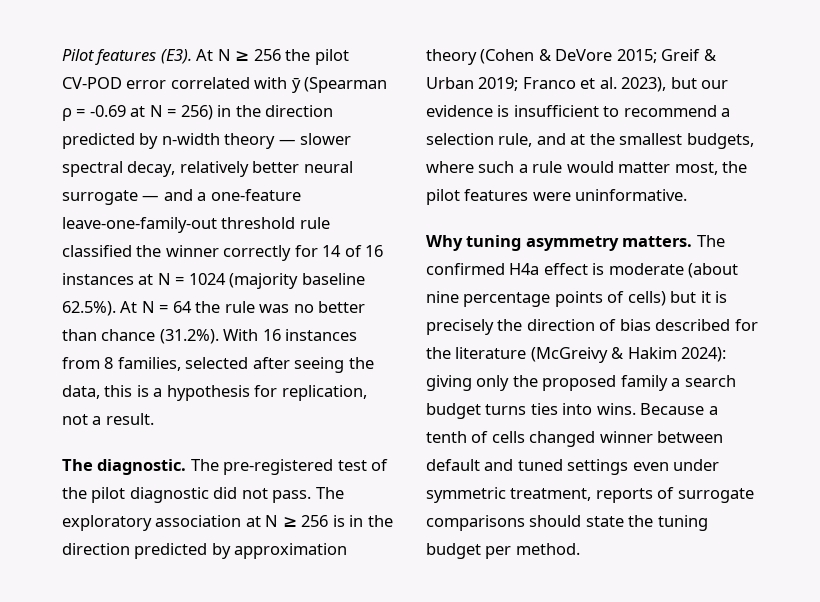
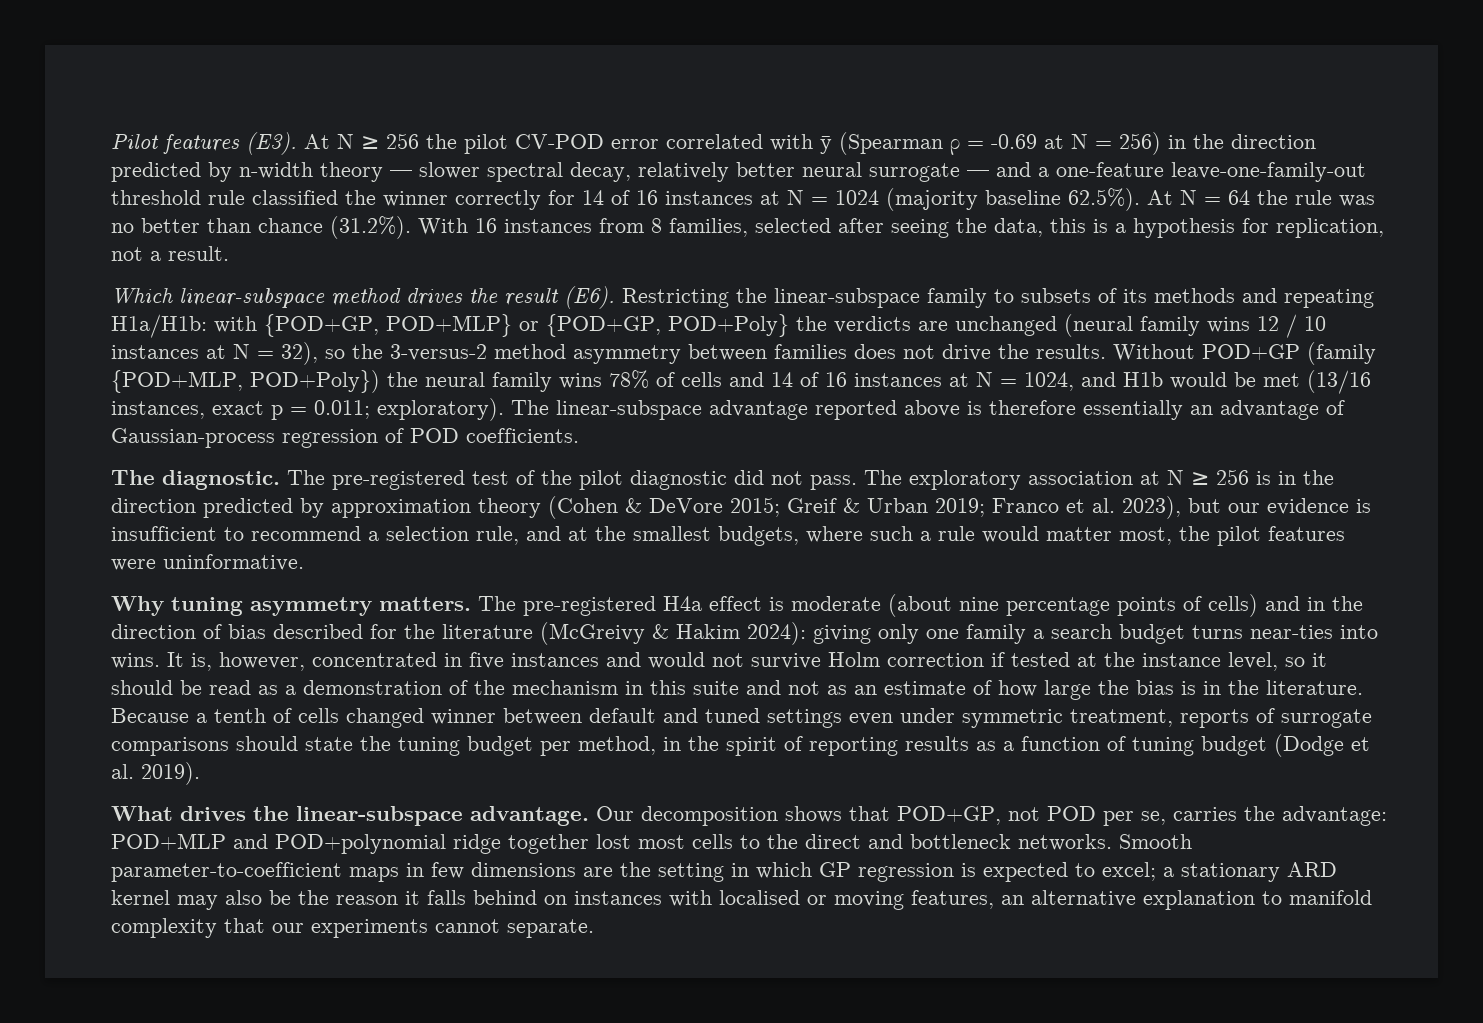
(154, 419) none -> [111,286,1374,309] [111,314,1326,338] [111,342,1376,365] [111,370,1371,394] [111,398,1345,421] [111,428,579,448] // Which linear-subspace method drives the result (E6). Restricting the linear-subspace family to subsets of its methods and repeating H1a/H1b: with {POD+GP, POD+MLP} or {POD+GP, POD+Poly} the verdicts are unchanged (neural family wins 12 / 10 instances at N = 32), so the 3-versus-2 method asymmetry between families does not drive the results. Without POD+GP (family {POD+MLP, POD+Poly}) the neural family wins 78% of cells and 14 of 16 instances at N = 1024, and H1b would be met (13/16 instances, exact p = 0.011; exploratory). The linear-subspace advantage reported above is therefore essentially an advantage of Gaussian-process regression of POD coefficients.
[426,263,505,275] confirmed -> [523,596,656,616] pre-registered
[670,291,728,303] [426,319,494,335] but it is precisely -> [1265,596,1325,611] and in
[512,375,617,391] the proposed -> [926,629,959,639] one
[530,403,558,415] ties -> [1250,625,1333,639] near-ties
(636, 409) none -> [167,652,1327,671] [111,680,1363,700] It is, however, concentrated in five instances and would not survive Holm correction if tested at the instance level, so it should be read as a demonstration of the mechanism in this suite and not as an estimate of how large the bias is in the literature.
[515,543,580,555] method. -> [578,734,1370,757] [111,762,200,785] [111,806,1387,826] [111,833,1192,854] [111,862,1337,882] [111,890,1372,910] [111,918,594,938] method, in the spirit of reporting results as a function of tuning budget (Dodge et al. 2019). // What drives the linear-subspace advantage. Our decomposition shows that POD+GP, not POD per se, carries the advantage: POD+MLP and POD+polynomial ridge together lost most cells to the direct and bottleneck networks. Smooth parameter-to-coefficient maps in few dimensions are the setting in which GP regression is expected to excel; a stationary ARD kernel may also be the reason it falls behind on instances with localised or moving features, an alternative explanation to manifold complexity that our experiments cannot separate.

